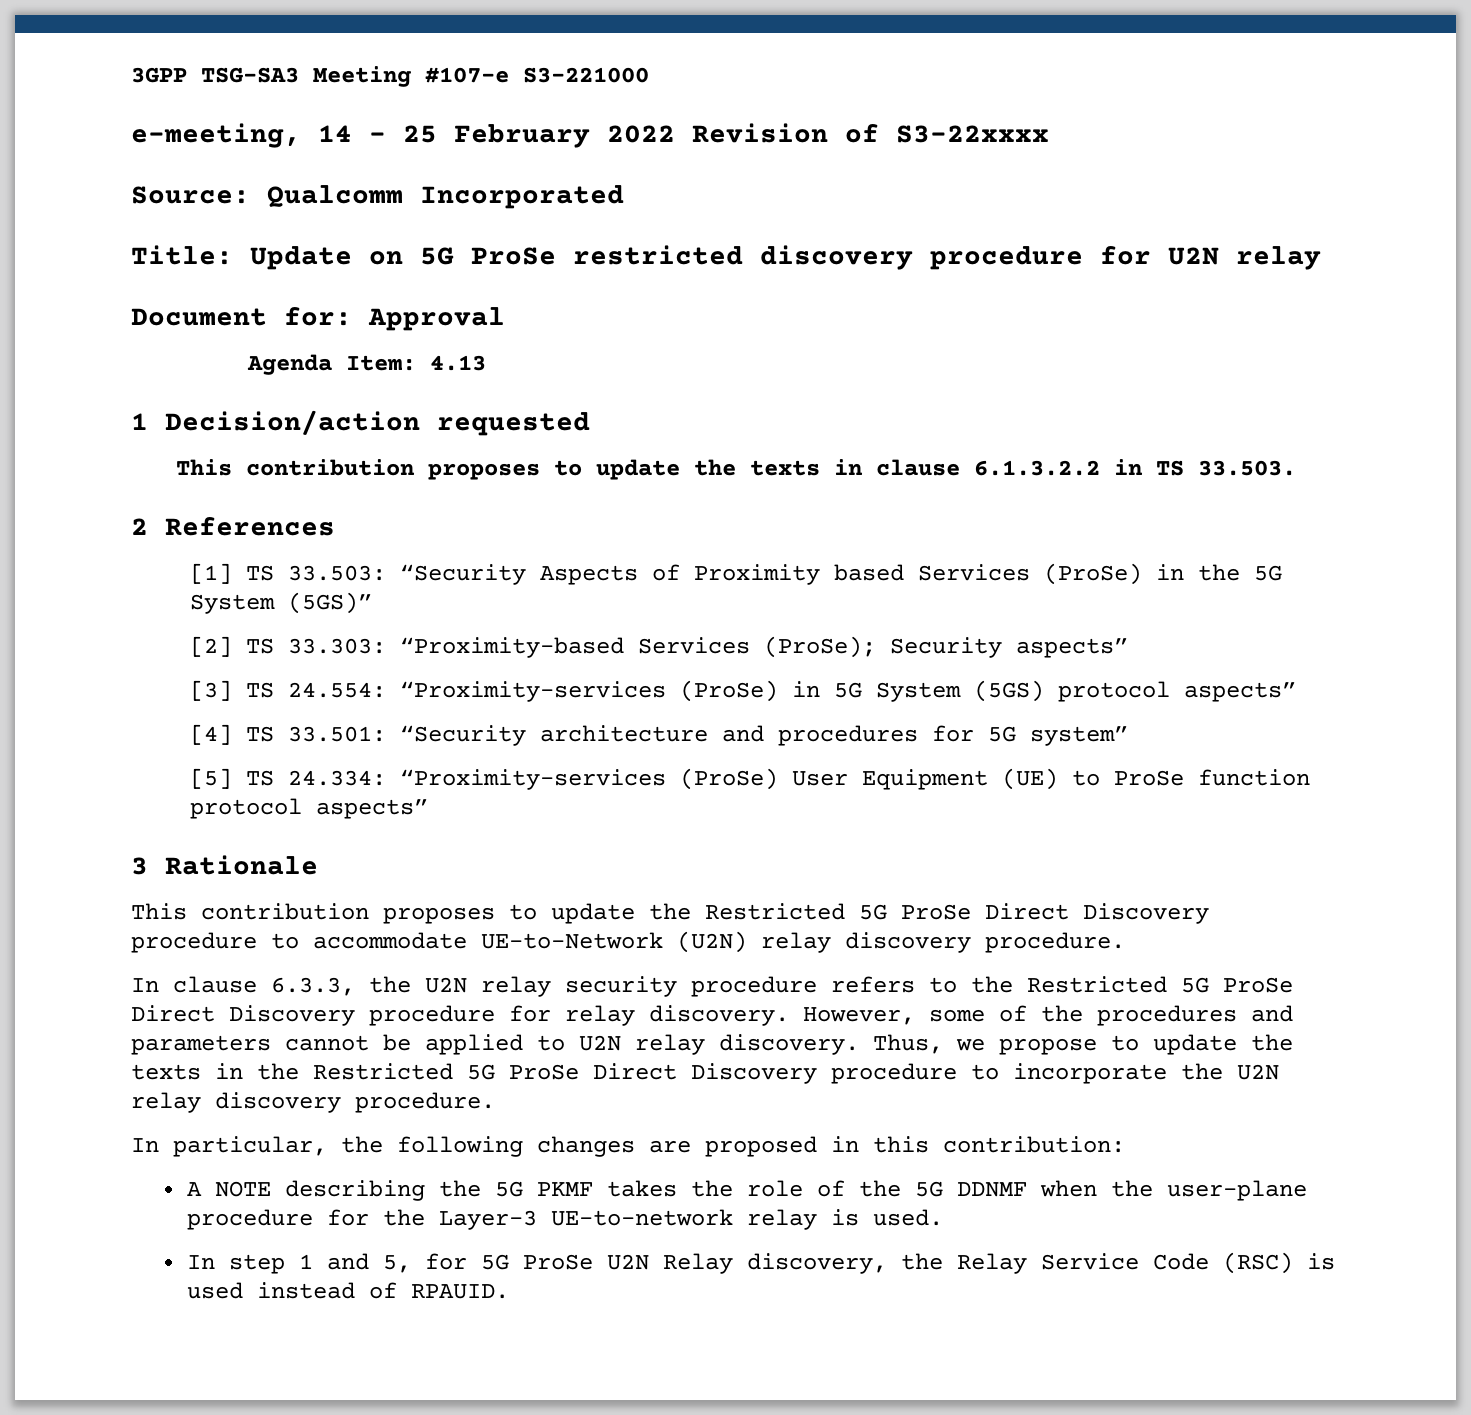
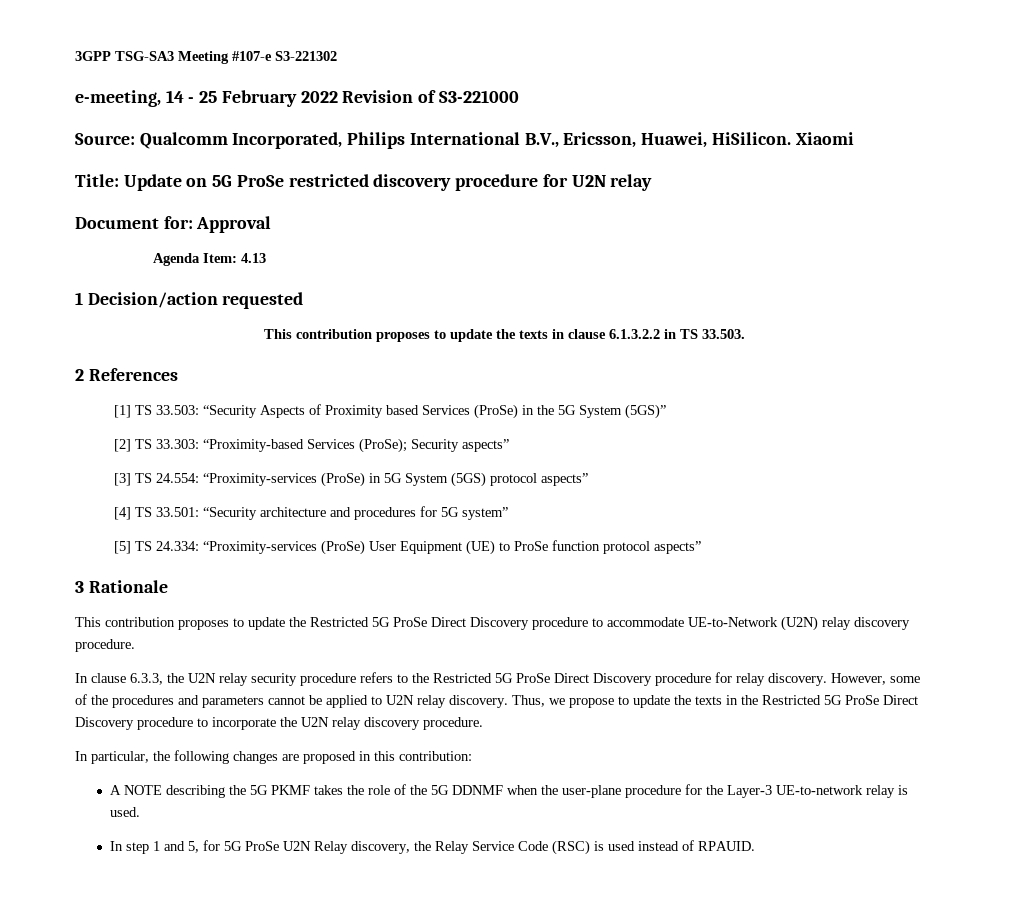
[523,67,649,83] S3-221000 -> [275,51,337,61] S3-221302
[896,125,1049,143] S3-22xxxx -> [438,90,519,103] S3-221000
[420,185,624,209] Incorporated -> [232,132,854,149] Incorporated, Philips International B.V., Ericsson, Huawei, HiSilicon. Xiaomi

